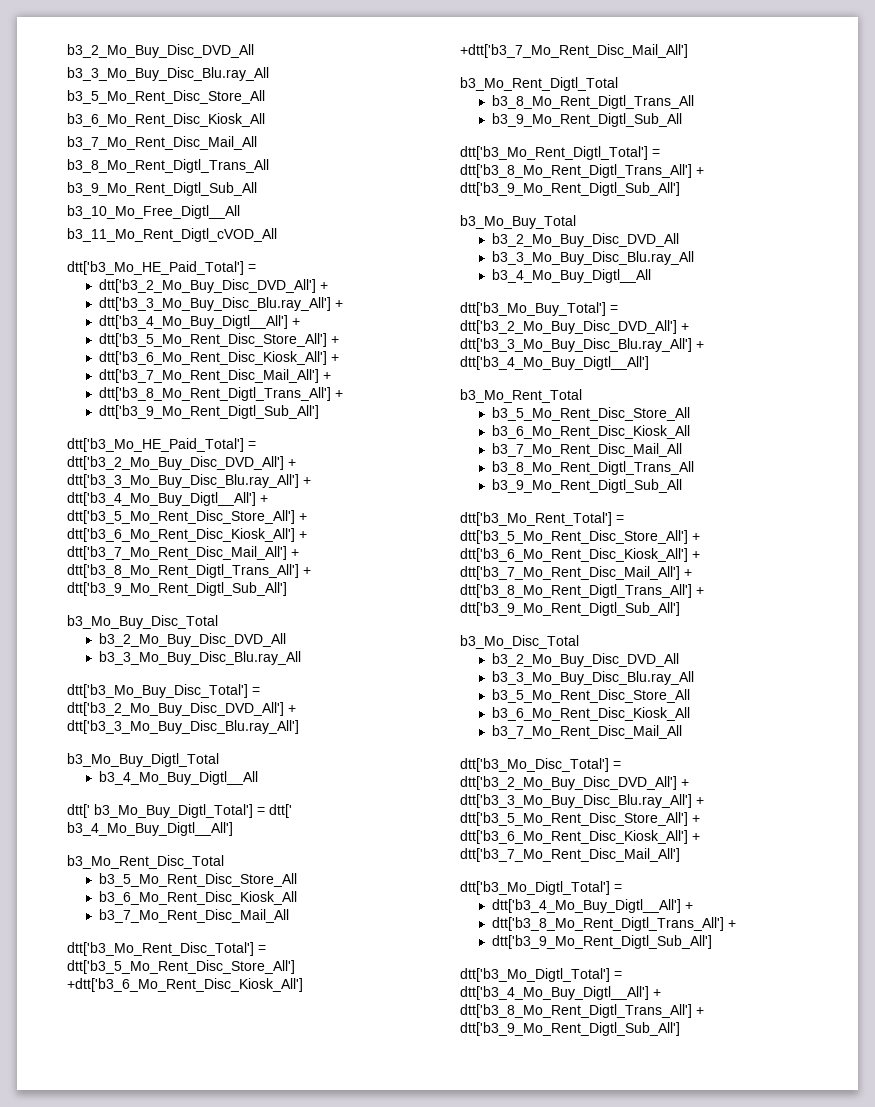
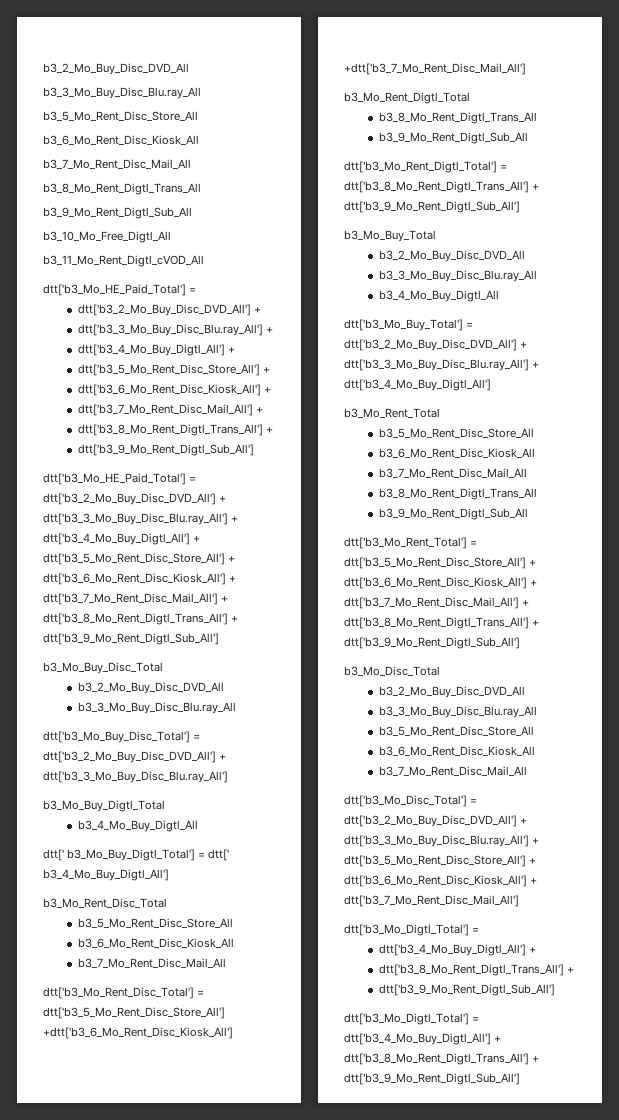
[67,205,240,219] b3_10_Mo_Free_Digtl__All -> [43,231,171,243] b3_10_Mo_Free_Digtl_All
[98,315,288,329] dtt['b3_4_Mo_Buy_Digtl__All'] -> [77,344,225,356] dtt['b3_4_Mo_Buy_Digtl_All']
[67,492,256,506] dtt['b3_4_Mo_Buy_Digtl__All'] -> [43,533,190,545] dtt['b3_4_Mo_Buy_Digtl_All']
[98,771,258,785] b3_4_Mo_Buy_Digtl__All -> [77,820,198,832] b3_4_Mo_Buy_Digtl_All
[67,822,233,836] b3_4_Mo_Buy_Digtl__All'] -> [43,869,169,881] b3_4_Mo_Buy_Digtl_All']
[491,269,651,283] b3_4_Mo_Buy_Digtl__All -> [378,290,499,302] b3_4_Mo_Buy_Digtl_All
[460,356,649,370] dtt['b3_4_Mo_Buy_Digtl__All'] -> [344,379,491,391] dtt['b3_4_Mo_Buy_Digtl_All']
[491,899,681,913] dtt['b3_4_Mo_Buy_Digtl__All'] -> [378,944,526,956] dtt['b3_4_Mo_Buy_Digtl_All']
[460,986,649,1000] dtt['b3_4_Mo_Buy_Digtl__All'] -> [344,1033,491,1045] dtt['b3_4_Mo_Buy_Digtl_All']

